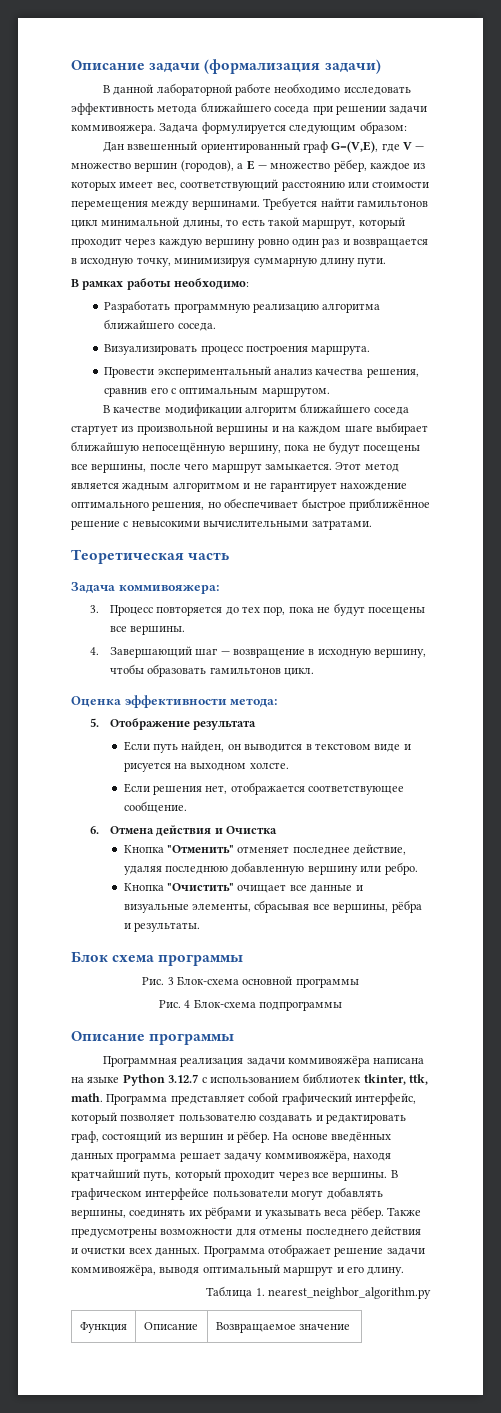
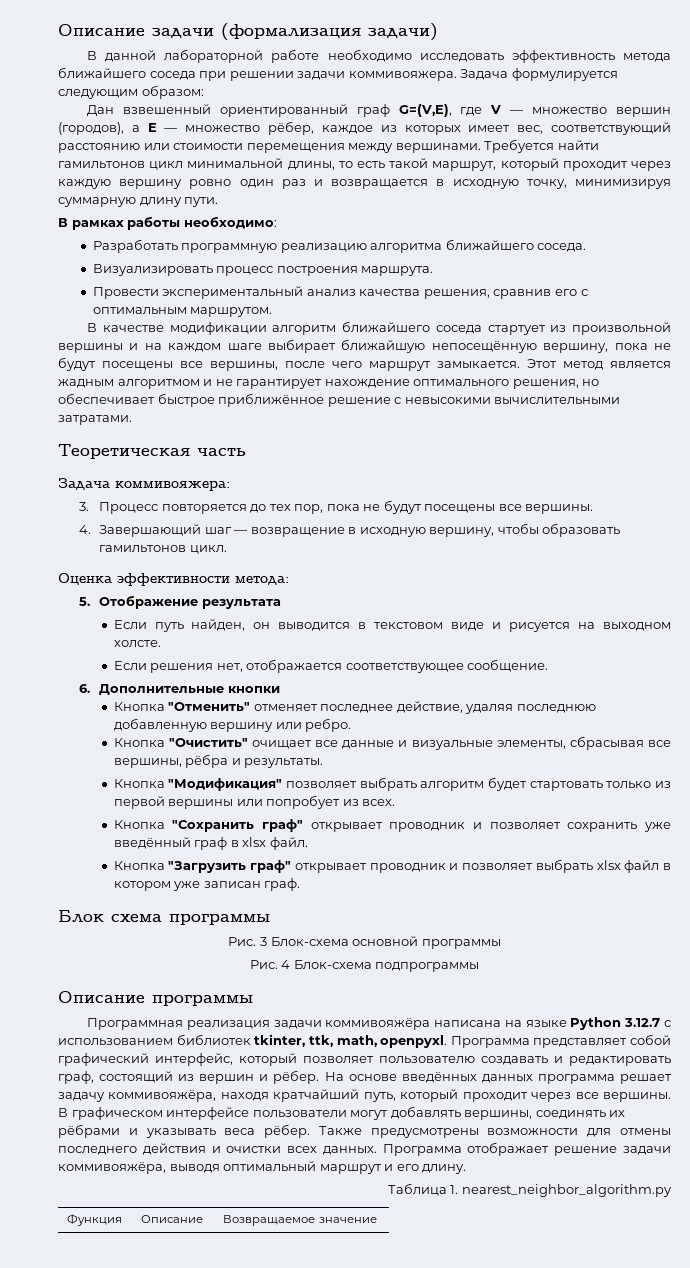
[109,825,278,837] Отмена действия и Очистка -> [99,684,280,695] Дополнительные кнопки
(201, 927) none -> [113,777,671,791] [113,795,396,809] [113,819,671,832] [113,837,308,850] [113,859,672,873] [113,878,301,891] // Кнопка "Модификация" позволяет выбрать алгоритм будет стартовать только из первой вершины или попробует из всех. // Кнопка "Сохранить граф" открывает проводник и позволяет сохранить уже введённый граф в xlsx файл. // Кнопка "Загрузить граф" открывает проводник и позволяет выбрать xlsx файл в котором уже записан граф.
[71,1093,103,1102] math. -> [336,1035,448,1048] math, openpyxl.

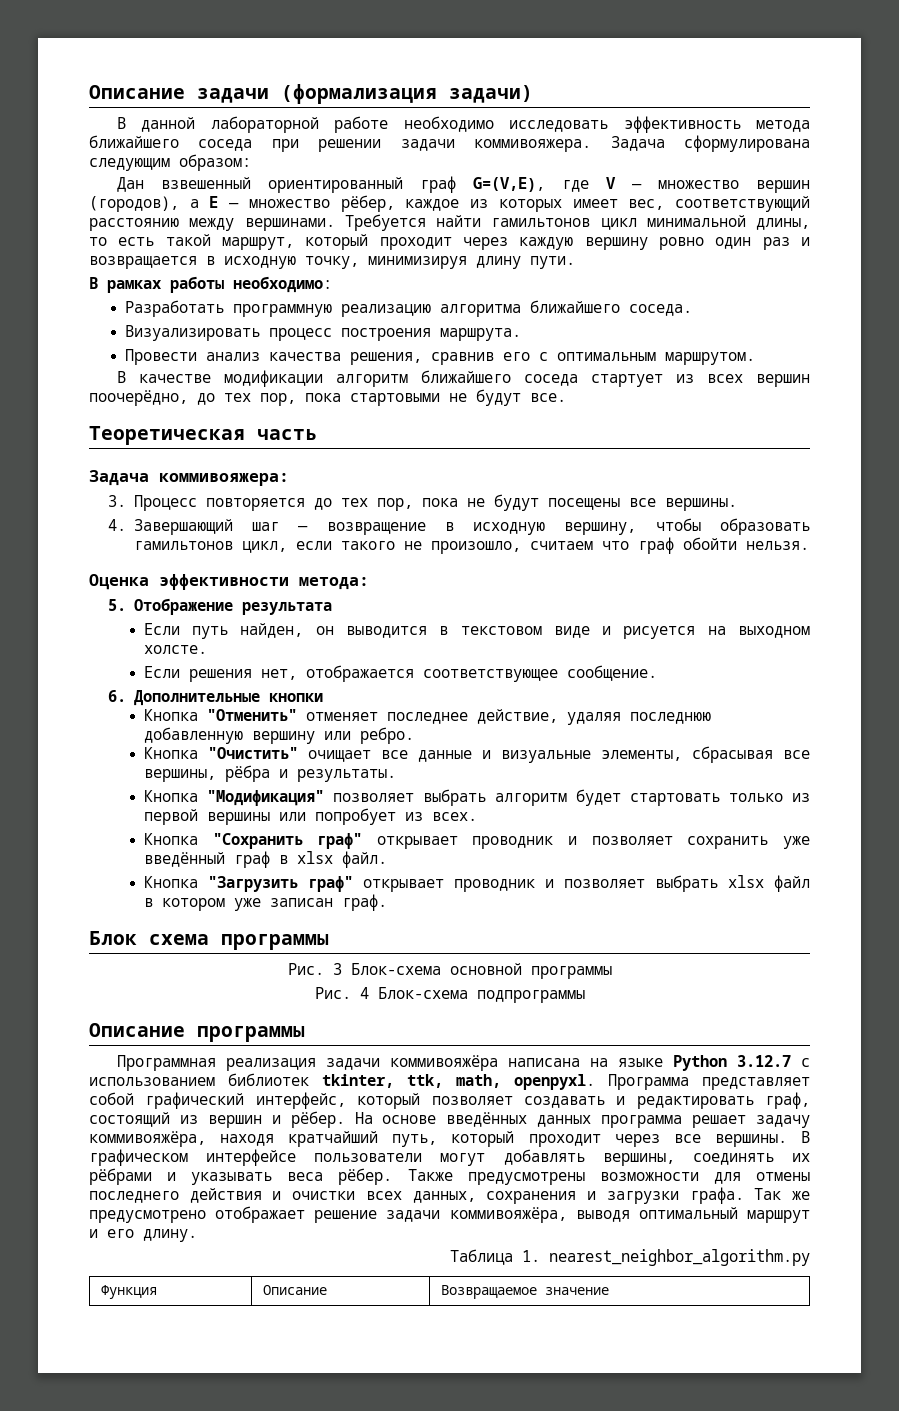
[511,68,618,81] формулируется -> [684,135,811,152] сформулирована
[143,143,345,153] или стоимости перемещения -> (179, 224) none
[58,197,136,207] суммарную -> (467, 262) none
[162,286,304,299] экспериментальный -> (197, 357) none
[572,322,671,335] [58,339,671,353] [58,357,671,371] [58,379,600,389] [58,393,621,407] [58,415,132,425] произвольной вершины и на каждом шаге выбирает ближайшую непосещённую вершину, пока не будут посещены все вершины, после чего маршрут замыкается. Этот метод является жадным алгоритмом и не гарантирует нахождение оптимального решения, но обеспечивает быстрое приближённое решение с невысокими вычислительными затратами. -> [707,374,811,387] [89,389,566,406] всех вершин поочерёдно, до тех пор, пока стартовыми не будут все.
[189,545,227,554] цикл. -> [241,537,809,554] цикл, если такого не произошло, считаем что граф обойти нельзя.
[379,1056,475,1064] пользователю -> (513, 1100) none
[322,1144,462,1156] данных. Программа -> [412,1187,811,1204] [89,1210,206,1223] данных, сохранения и загрузки графа. Так же предусмотрено

